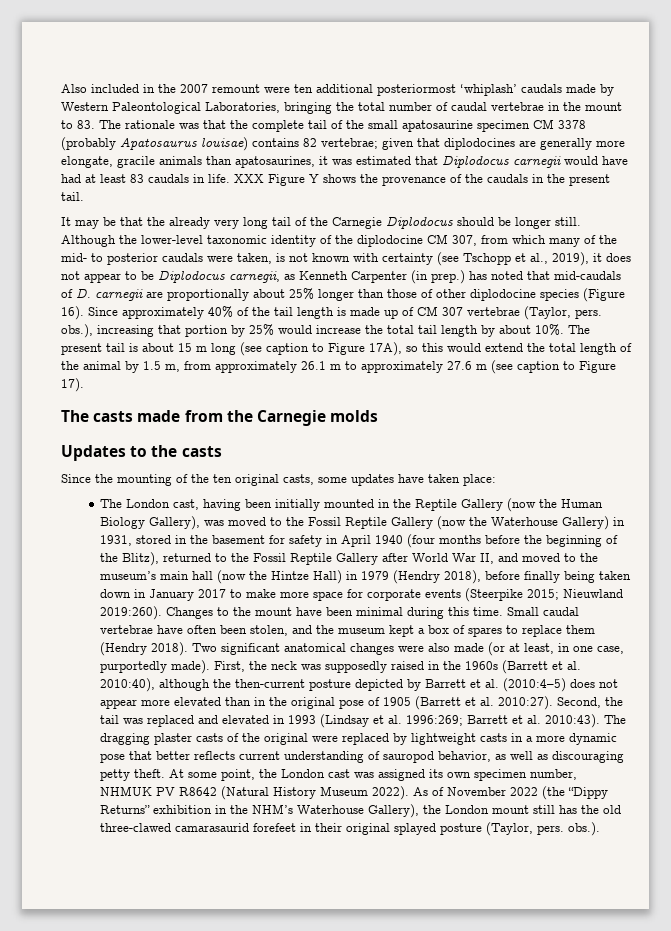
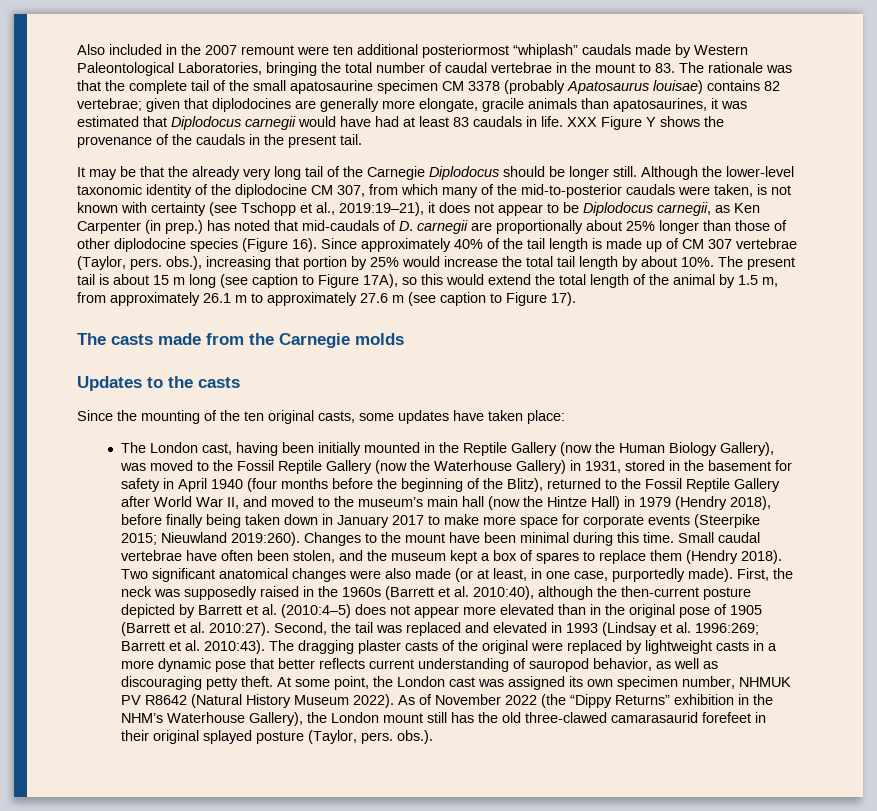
[460,84,517,96] ‘whiplash’ -> [513,44,578,58] “whiplash”
[61,253,158,265] mid- to posterior -> [521,184,622,198] mid-to-posterior
[552,252,589,266] 2019), -> [339,202,424,216] 2019:19–21),
[299,271,348,280] Kenneth -> [734,203,760,213] Ken

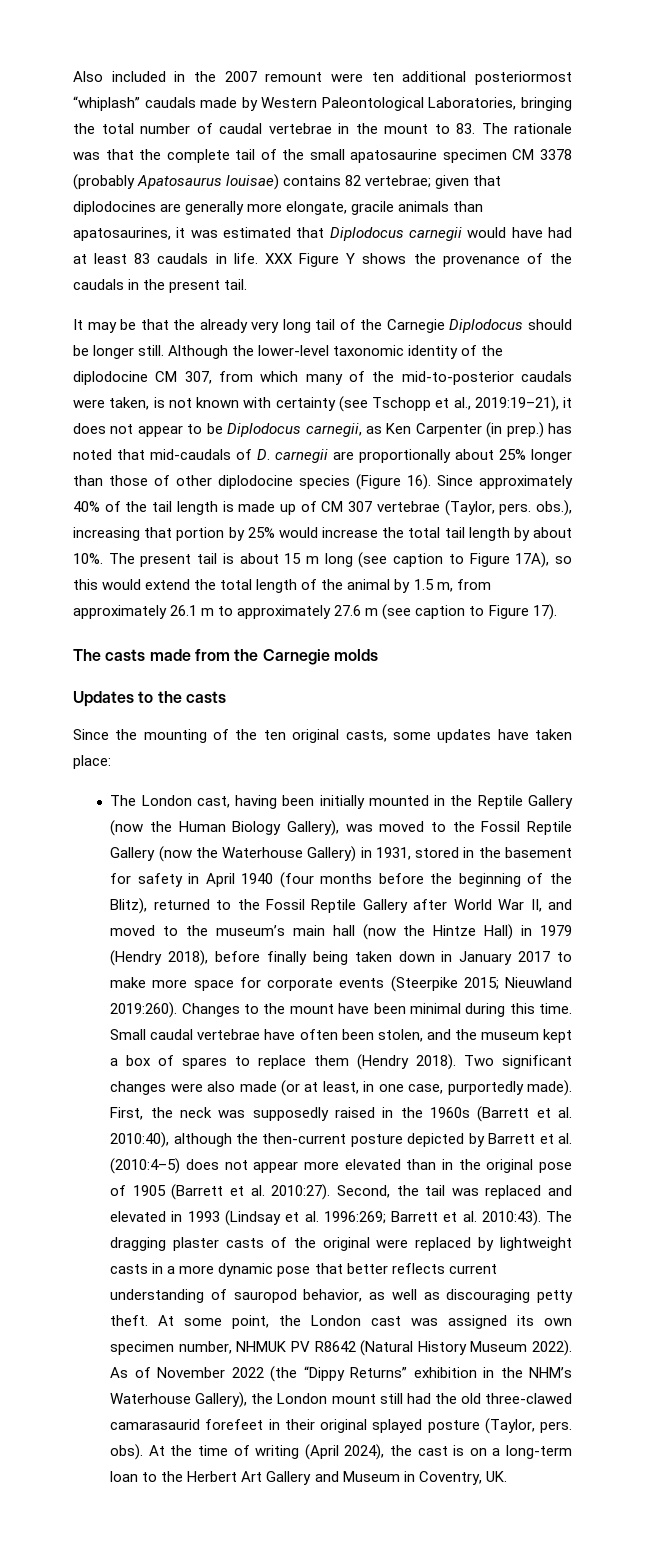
[219,568,289,579] anatomical -> (572, 1062) none
[451,712,475,723] has -> [406,1393,431,1404] had
[397,730,434,744] obs.). -> [110,1444,572,1460] [110,1471,507,1485] obs). At the time of writing (April 2024), the cast is on a long-term loan to the Herbert Art Gallery and Museum in Coventry, UK.

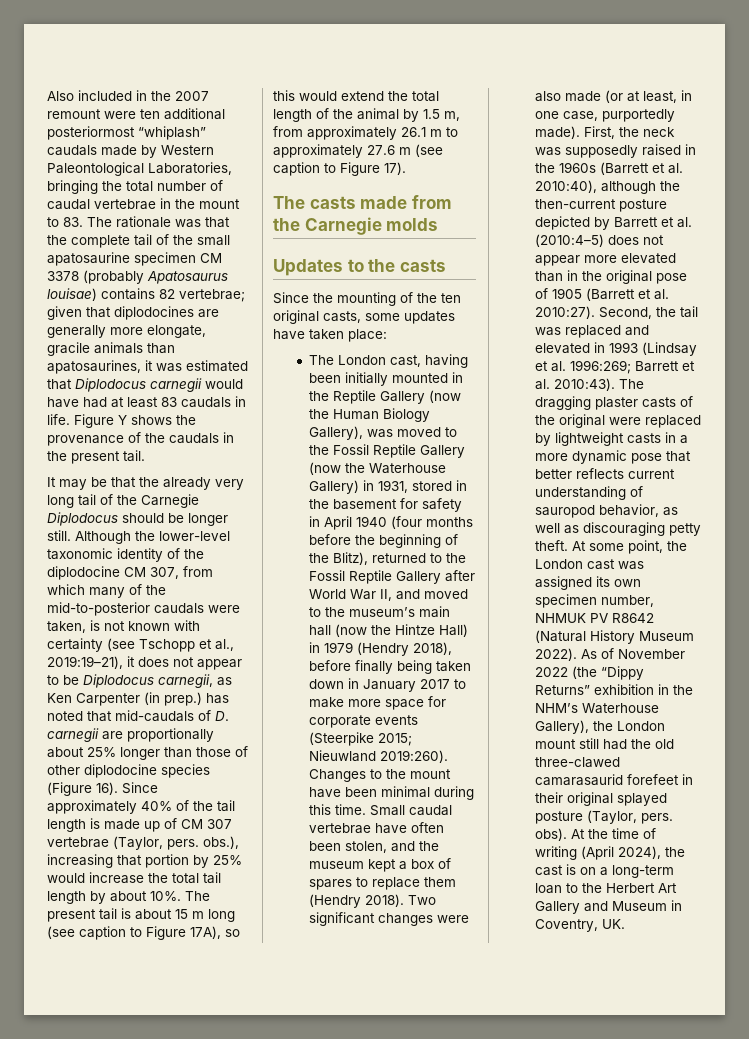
[264,253,293,264] XXX -> (70, 419) none

